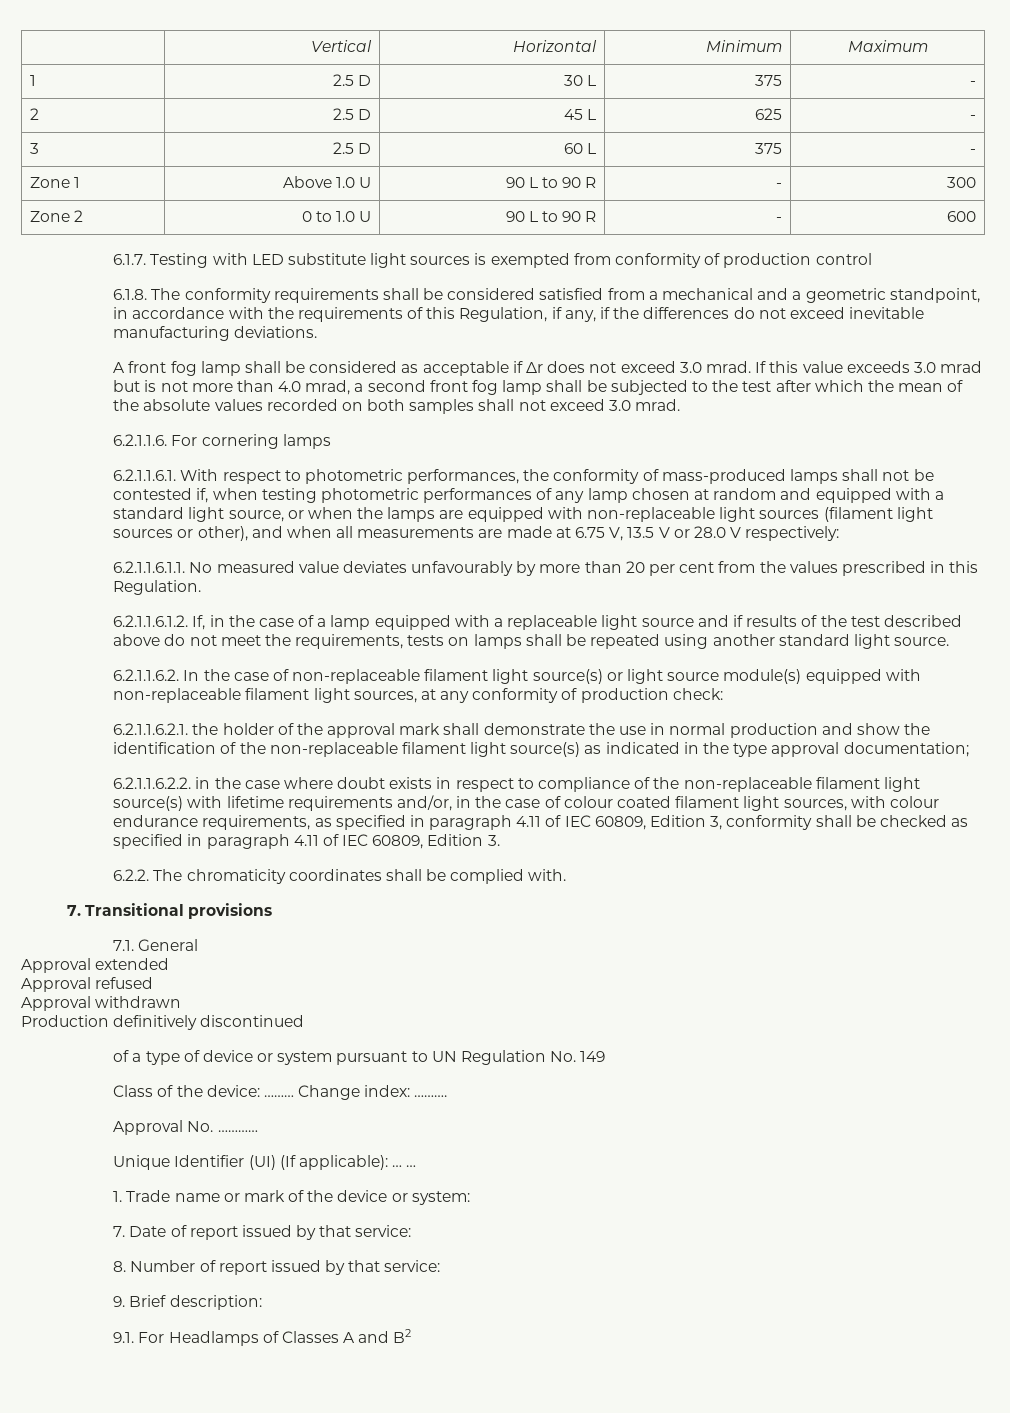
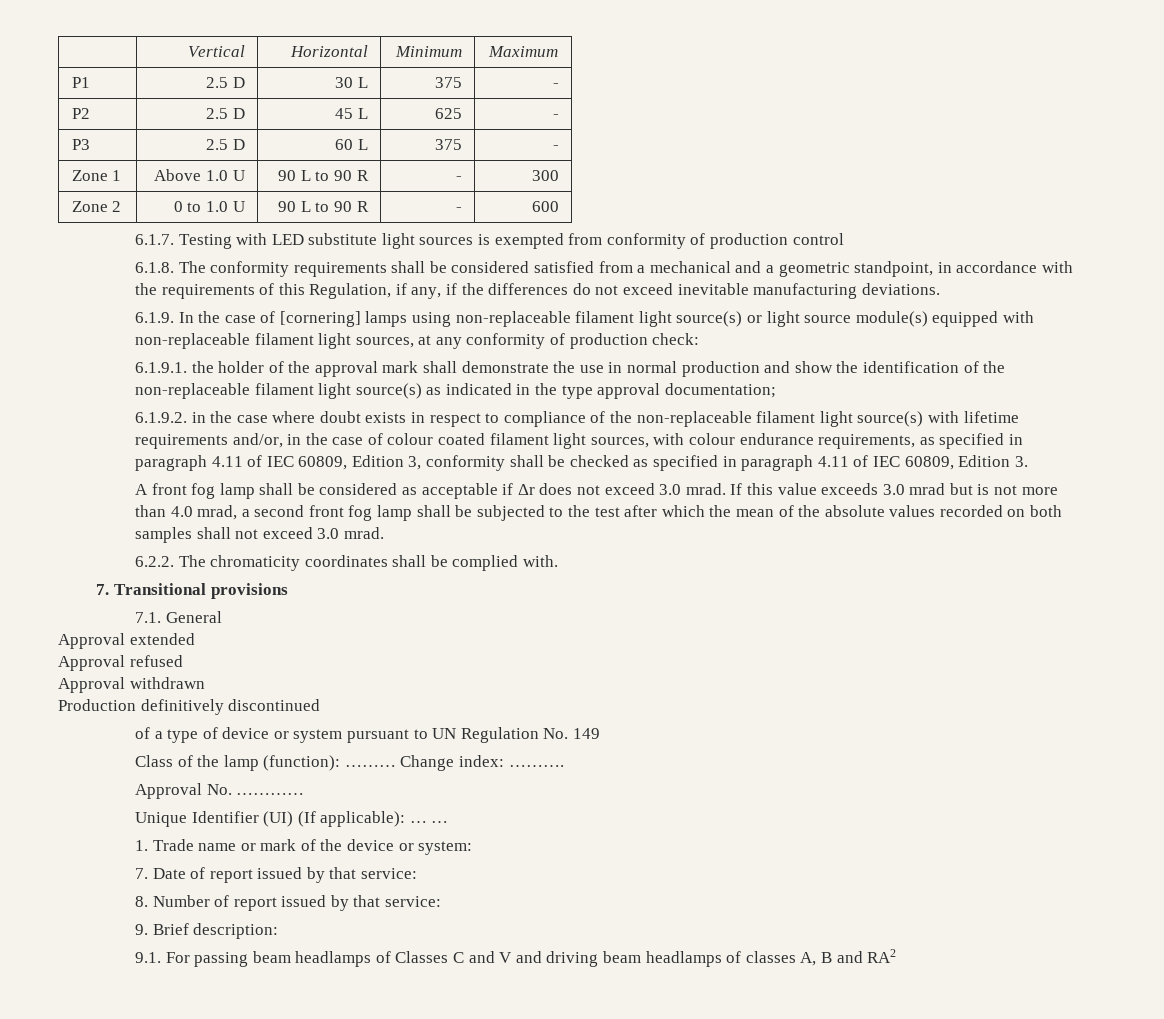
[29,75,36,86] 1 -> [71,77,90,88] P1
[29,108,39,120] 2 -> [71,108,90,119] P2
[29,143,39,154] 3 -> [71,139,90,150] P3
(318, 332) none -> [134,311,1034,327] [134,333,700,349] [134,361,1006,377] [134,383,776,399] [134,411,1019,427] [134,433,1023,449] [134,455,1028,471] // 6.1.9. In the case of [cornering] lamps using non-replaceable filament light source(s) or light source module(s) equipped with non-replaceable filament light sources, at any conformity of production check: // 6.1.9.1. the holder of the approval mark shall demonstrate the use in normal production and show the identification of the non-replaceable filament light source(s) as indicated in the type approval documentation; // 6.1.9.2. in the case where doubt exists in respect to compliance of the non-replaceable filament light source(s) with lifetime requirements and/or, in the case of colour coated filament light sources, with colour endurance requirements, as specified in paragraph 4.11 of IEC 60809, Edition 3, conformity shall be checked as specified in paragraph 4.11 of IEC 60809, Edition 3.
[113,434,331,449] [113,469,934,484] [113,488,944,503] [113,507,933,522] [113,526,840,541] [113,561,979,576] [113,580,202,595] [113,615,962,630] [113,634,950,649] [113,669,921,684] [113,688,723,703] [113,723,931,738] [113,742,969,757] [113,777,920,792] [113,795,939,811] [113,815,969,830] [113,834,500,849] // 6.2.1.1.6. For cornering lamps // 6.2.1.1.6.1. With respect to photometric performances, the conformity of mass-produced lamps shall not be contested if, when testing photometric performances of any lamp chosen at random and equipped with a standard light source, or when the lamps are equipped with non-replaceable light sources (filament light sources or other), and when all measurements are made at 6.75 V, 13.5 V or 28.0 V respectively: // 6.2.1.1.6.1.1. No measured value deviates unfavourably by more than 20 per cent from the values prescribed in this Regulation. // 6.2.1.1.6.1.2. If, in the case of a lamp equipped with a replaceable light source and if results of the test described above do not meet the requirements, tests on lamps shall be repeated using another standard light source. // 6.2.1.1.6.2. In the case of non-replaceable filament light source(s) or light source module(s) equipped with non-replaceable filament light sources, at any conformity of production check: // 6.2.1.1.6.2.1. the holder of the approval mark shall demonstrate the use in normal production and show the identification of the non-replaceable filament light source(s) as indicated in the type approval documentation; // 6.2.1.1.6.2.2. in the case where doubt exists in respect to compliance of the non-replaceable filament light source(s) with lifetime requirements and/or, in the case of colour coated filament light sources, with colour endurance requirements, as specified in paragraph 4.11 of IEC 60809, Edition 3, conformity shall be checked as specified in paragraph 4.11 of IEC 60809, Edition 3. -> (384, 533) none
[206,1085,260,1097] device: -> [223,755,341,771] lamp (function):
[168,1329,412,1346] Headlamps of Classes A and B2 -> [194,949,897,967] passing beam headlamps of Classes C and V and driving beam headlamps of classes A, B and RA2

